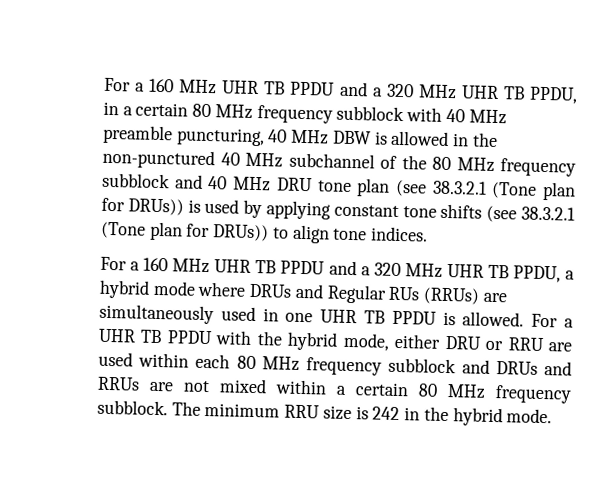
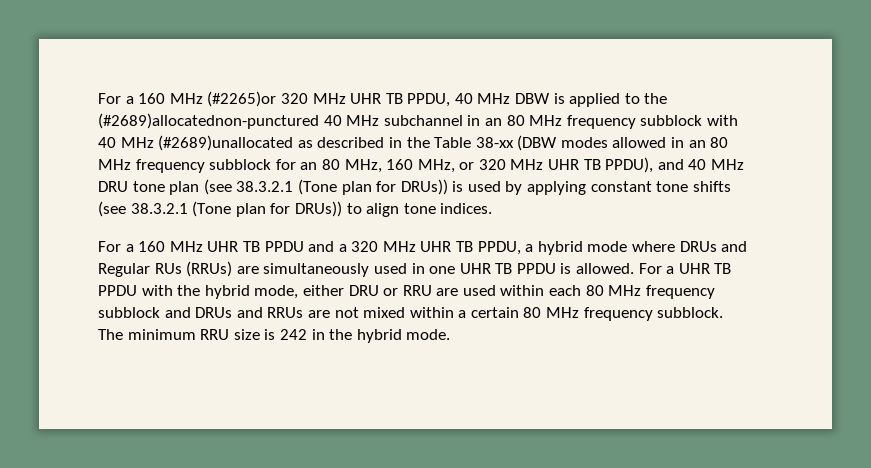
[104,77,579,104] [103,101,189,117] For a 160 MHz UHR TB PPDU and a 320 MHz UHR TB PPDU, in a certain -> [98,91,668,107] [98,113,502,129] For a 160 MHz (#2265)or 320 MHz UHR TB PPDU, 40 MHz DBW is applied to the (#2689)allocatednon-punctured 40 MHz subchannel in an
[102,124,498,148] [102,148,576,177] [102,172,170,189] preamble puncturing, 40 MHz DBW is allowed in the non-punctured 40 MHz subchannel of the 80 MHz frequency subblock -> [158,135,729,151] [98,157,654,173] (#2689)unallocated as described in the Table 38-xx (DBW modes allowed in an 80 MHz frequency subblock for an 80 MHz, 160 MHz, or 320 MHz UHR TB PPDU),

